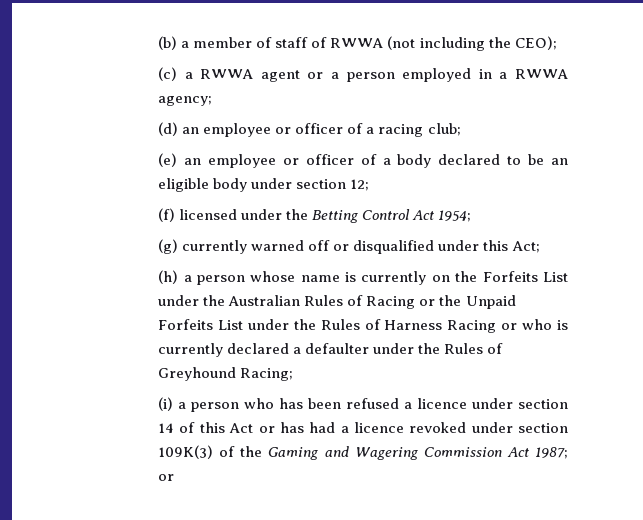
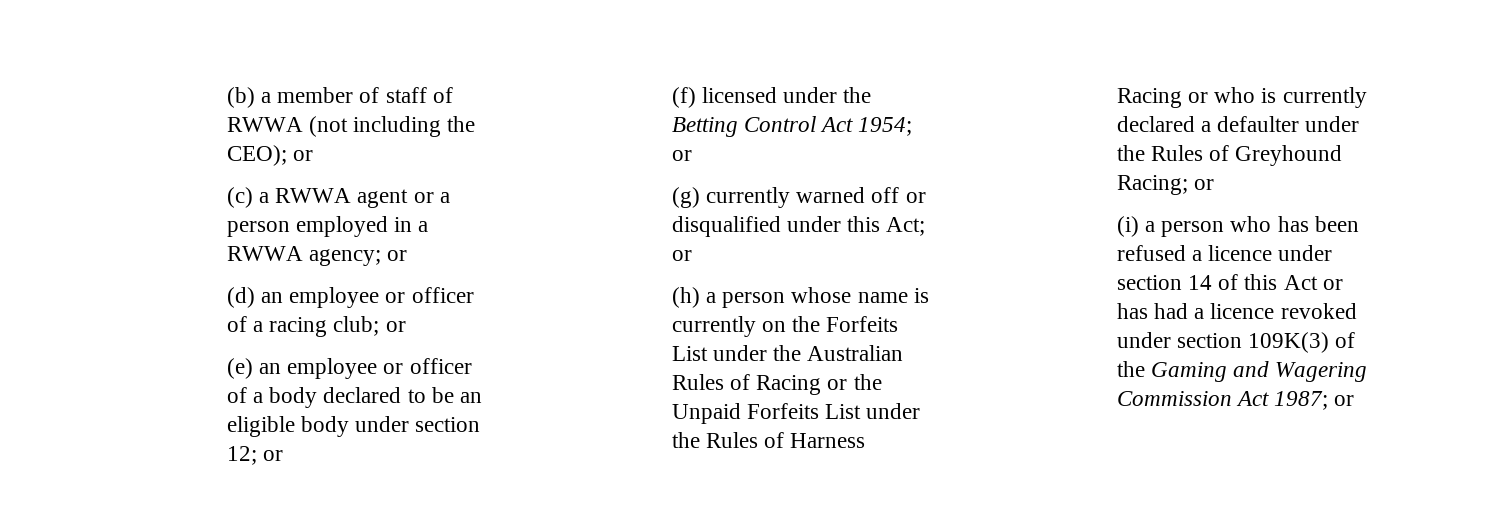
(557, 43) none -> [293,150,314,161] or
(213, 101) none -> [387,250,408,261] or
(461, 129) none -> [385,321,406,332] or
(370, 185) none -> [263,450,284,461] or
(472, 216) none -> [671,150,692,161] or
(540, 247) none -> [671,250,692,261] or
(294, 374) none -> [1194,179,1215,190] or

